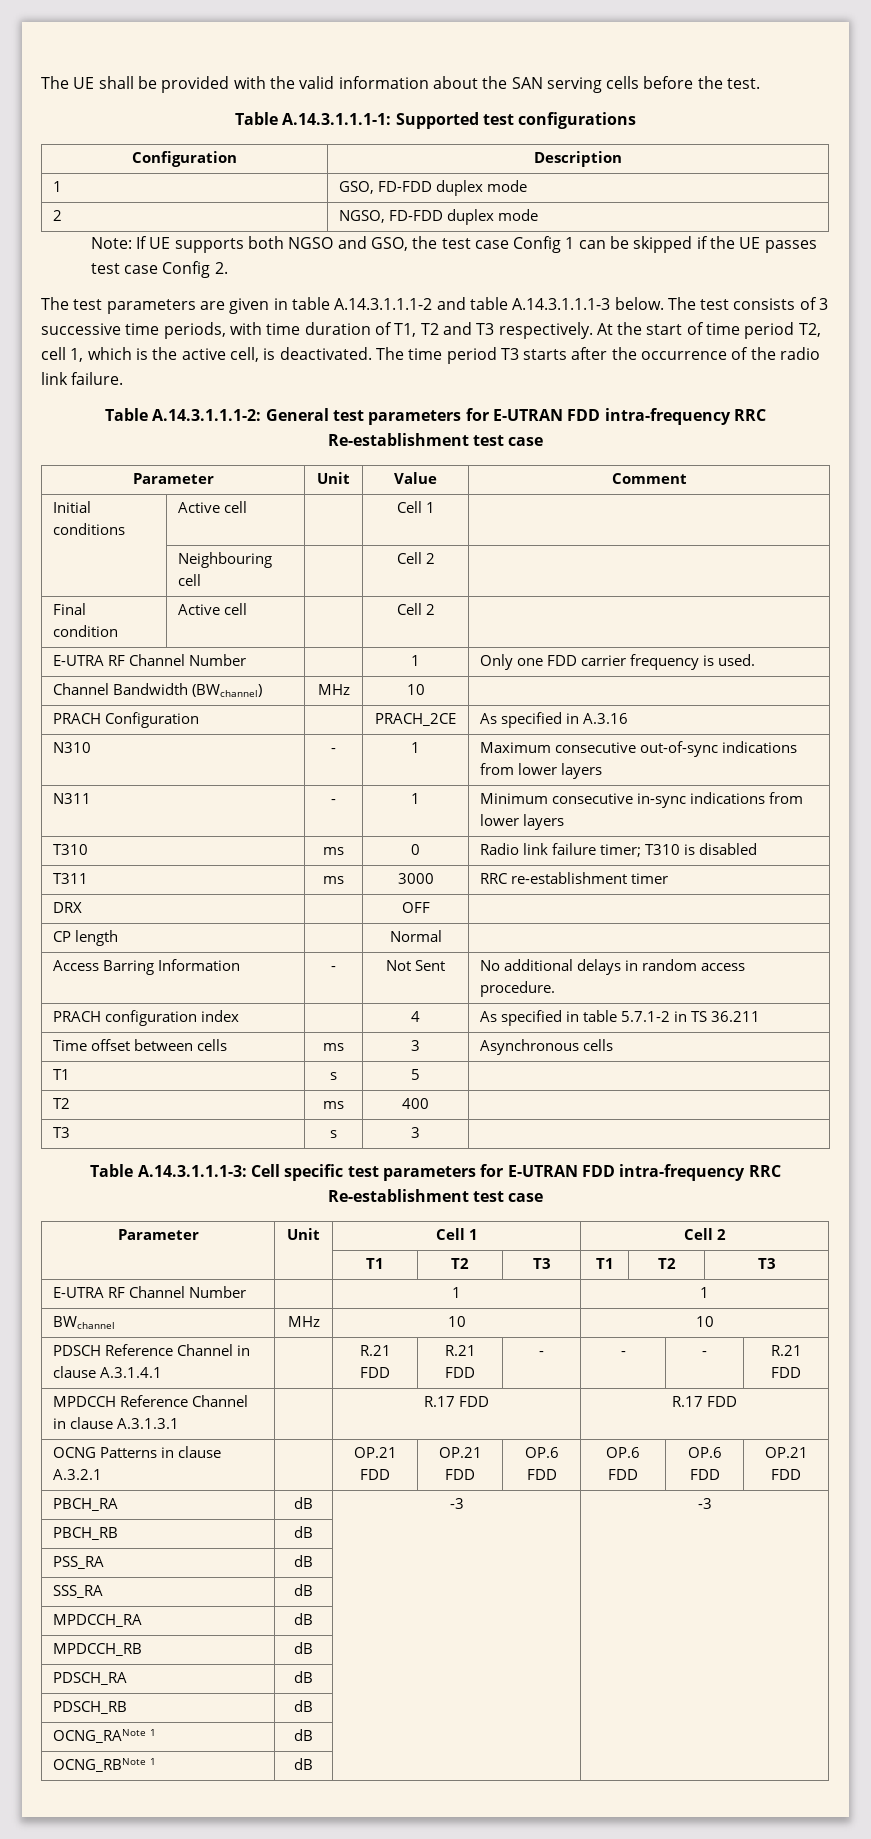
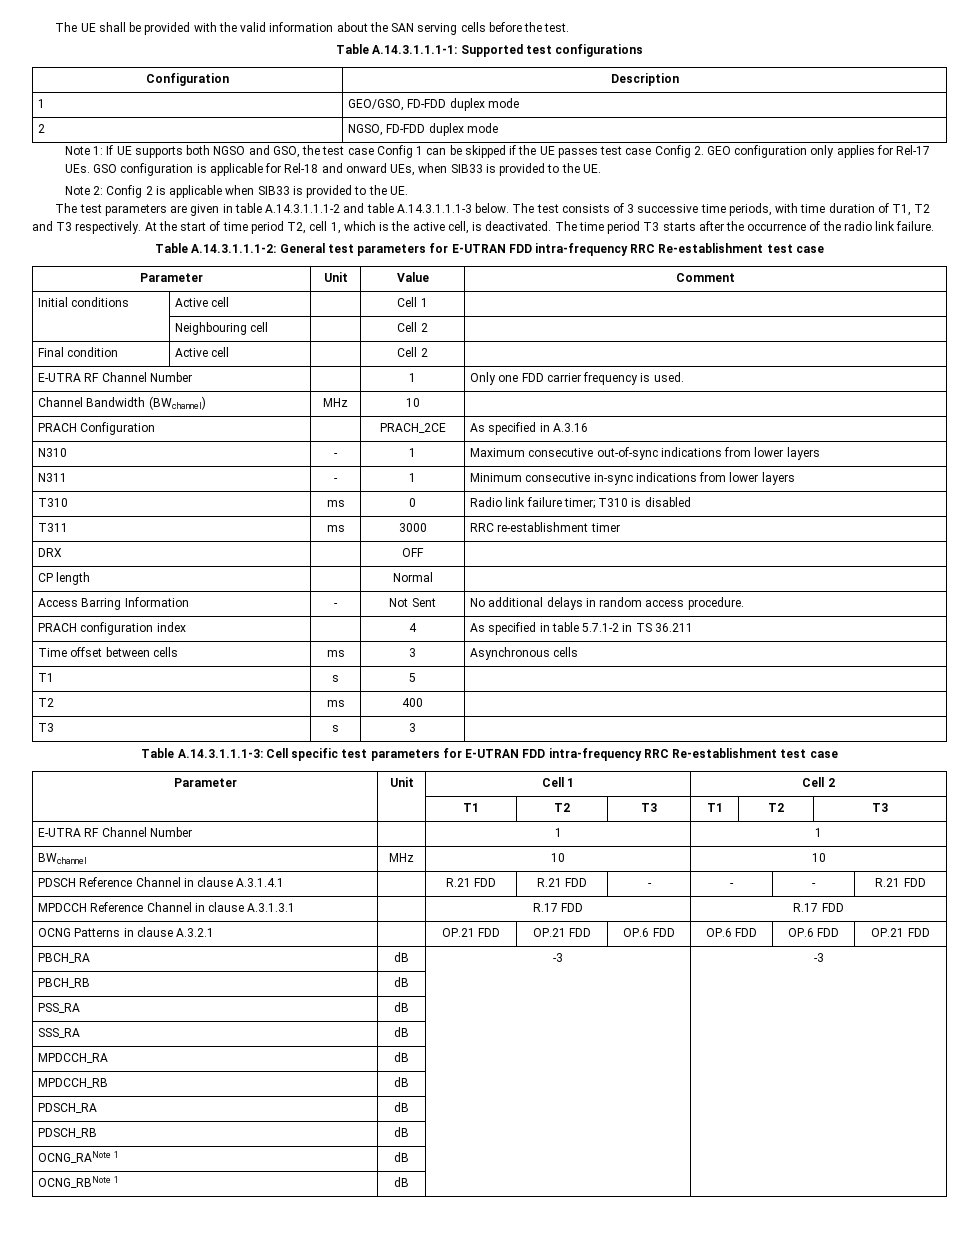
[339,181,375,194] GSO, -> [348,99,405,111] GEO/GSO,
[90,237,132,249] Note: -> [64,146,104,155] Note 1:
(228, 268) none -> [706,145,931,158] [64,163,601,176] [64,185,408,198] GEO configuration only applies for Rel-17 UEs. GSO configuration is applicable for Rel-18 and onward UEs, when SIB33 is provided to the UE. // Note 2: Config 2 is applicable when SIB33 is provided to the UE.

